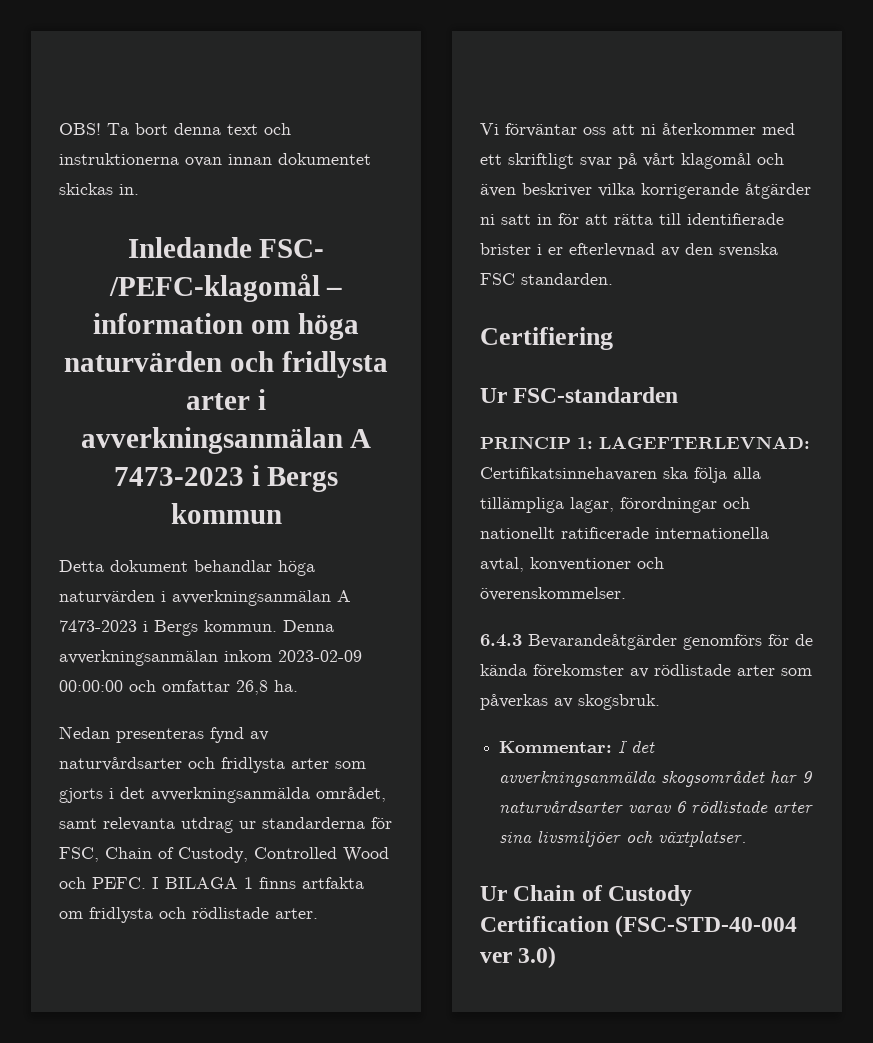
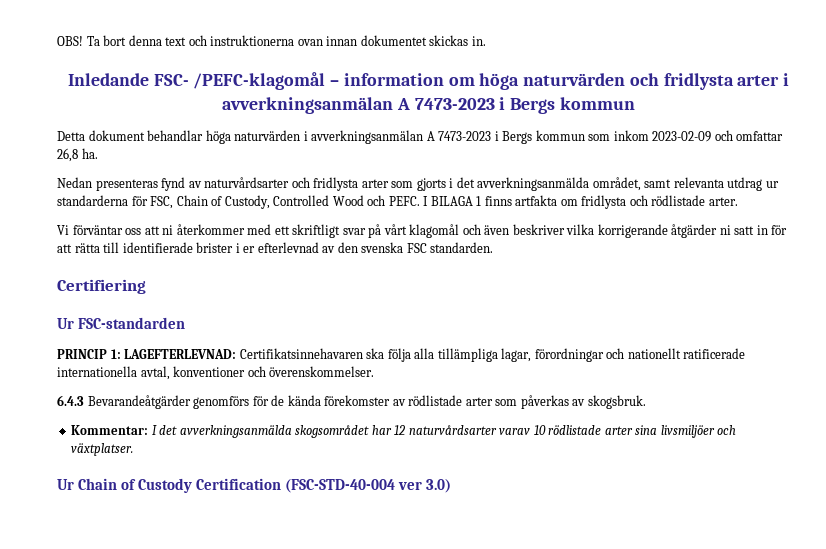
[204,620,334,632] [59,650,218,666] kommun. Denna avverkningsanmälan -> [535,130,611,141] kommun som
[59,680,123,692] 00:00:00 -> (712, 136) none
[802,771,813,783] 9 -> [394,425,406,435] 12
[676,801,688,813] 6 -> [533,425,546,435] 10

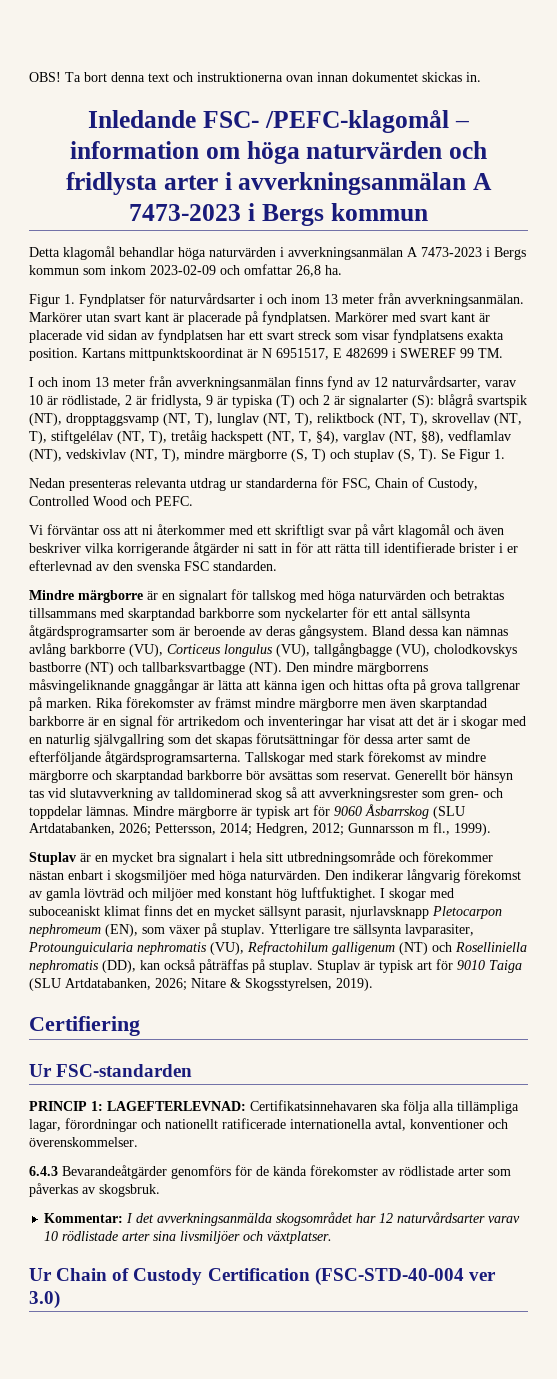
[88,130,145,141] dokument -> [63,246,115,260] klagomål
[57,177,672,191] Nedan presenteras fynd av naturvårdsarter och fridlysta arter som gjorts i det avverkningsanmälda området, samt -> [29,293,524,307] [29,311,490,325] [29,329,504,343] [29,348,503,361] [29,376,516,390] [29,394,527,408] [29,413,522,426] [29,430,511,444] [29,449,505,462] [29,478,131,491] Figur 1. Fyndplatser för naturvårdsarter i och inom 13 meter från avverkningsanmälan. Markörer utan svart kant är placerade på fyndplatsen. Markörer med svart kant är placerade vid sidan av fyndplatsen har ett svart streck som visar fyndplatsens exakta position. Kartans mittpunktskoordinat är N 6951517, E 482699 i SWEREF 99 TM. // I och inom 13 meter från avverkningsanmälan finns fynd av 12 naturvårdsarter, varav 10 är rödlistade, 2 är fridlysta, 9 är typiska (T) och 2 är signalarter (S): blågrå svartspik (NT), dropptaggsvamp (NT, T), lunglav (NT, T), reliktbock (NT, T), skrovellav (NT, T), stiftgelélav (NT, T), tretåig hackspett (NT, T, §4), varglav (NT, §8), vedflamlav (NT), vedskivlav (NT, T), mindre märgborre (S, T) och stuplav (S, T). Se Figur 1. // Nedan presenteras
[423,195,738,209] I BILAGA 1 finns artfakta om fridlysta och rödlistade arter. -> (193, 501) none
(494, 247) none -> [29,589,504,603] [29,607,471,621] [29,625,508,639] [29,643,517,657] [29,662,428,675] [29,679,520,693] [29,697,487,711] [29,715,526,729] [29,733,470,747] [29,751,486,765] [29,770,513,783] [29,787,503,801] [29,804,465,819] [29,822,491,836] [29,851,493,865] [29,869,521,883] [29,887,454,901] [29,905,502,919] [29,923,474,937] [28,941,527,955] [29,959,522,973] [29,978,373,991] // Mindre märgborre är en signalart för tallskog med höga naturvärden och betraktas tillsammans med skarptandad barkborre som nyckelarter för ett antal sällsynta åtgärdsprogramsarter som är beroende av deras gångsystem. Bland dessa kan nämnas avlång barkborre (VU), Corticeus longulus (VU), tallgångbagge (VU), cholodkovskys bastborre (NT) och tallbarksvartbagge (NT). Den mindre märgborrens måsvingeliknande gnaggångar är lätta att känna igen och hittas ofta på grova tallgrenar på marken. Rika förekomster av främst mindre märgborre men även skarptandad barkborre är en signal för artrikedom och inventeringar har visat att det är i skogar med en naturlig självgallring som det skapas förutsättningar för dessa arter samt de efterföljande åtgärdsprogramsarterna. Tallskogar med stark förekomst av mindre märgborre och skarptandad barkborre bör avsättas som reservat. Generellt bör hänsyn tas vid slutavverkning av talldominerad skog så att avverkningsrester som gren- och toppdelar lämnas. Mindre märgborre är typisk art för 9060 Åsbarrskog (SLU Artdatabanken, 2026; Pettersson, 2014; Hedgren, 2012; Gunnarsson m fl., 1999). // Stuplav är en mycket bra signalart i hela sitt utbredningsområde och förekommer nästan enbart i skogsmiljöer med höga naturvärden. Den indikerar långvarig förekomst av gamla lövträd och miljöer med konstant hög luftfuktighet. I skogar med suboceaniskt klimat finns det en mycket sällsynt parasit, njurlavsknapp Pletocarpon nephromeum (EN), som växer på stuplav. Ytterligare tre sällsynta lavparasiter, Protounguicularia nephromatis (VU), Refractohilum galligenum (NT) och Roselliniella nephromatis (DD), kan också påträffas på stuplav. Stuplav är typisk art för 9010 Taiga (SLU Artdatabanken, 2026; Nitare & Skogsstyrelsen, 2019).

